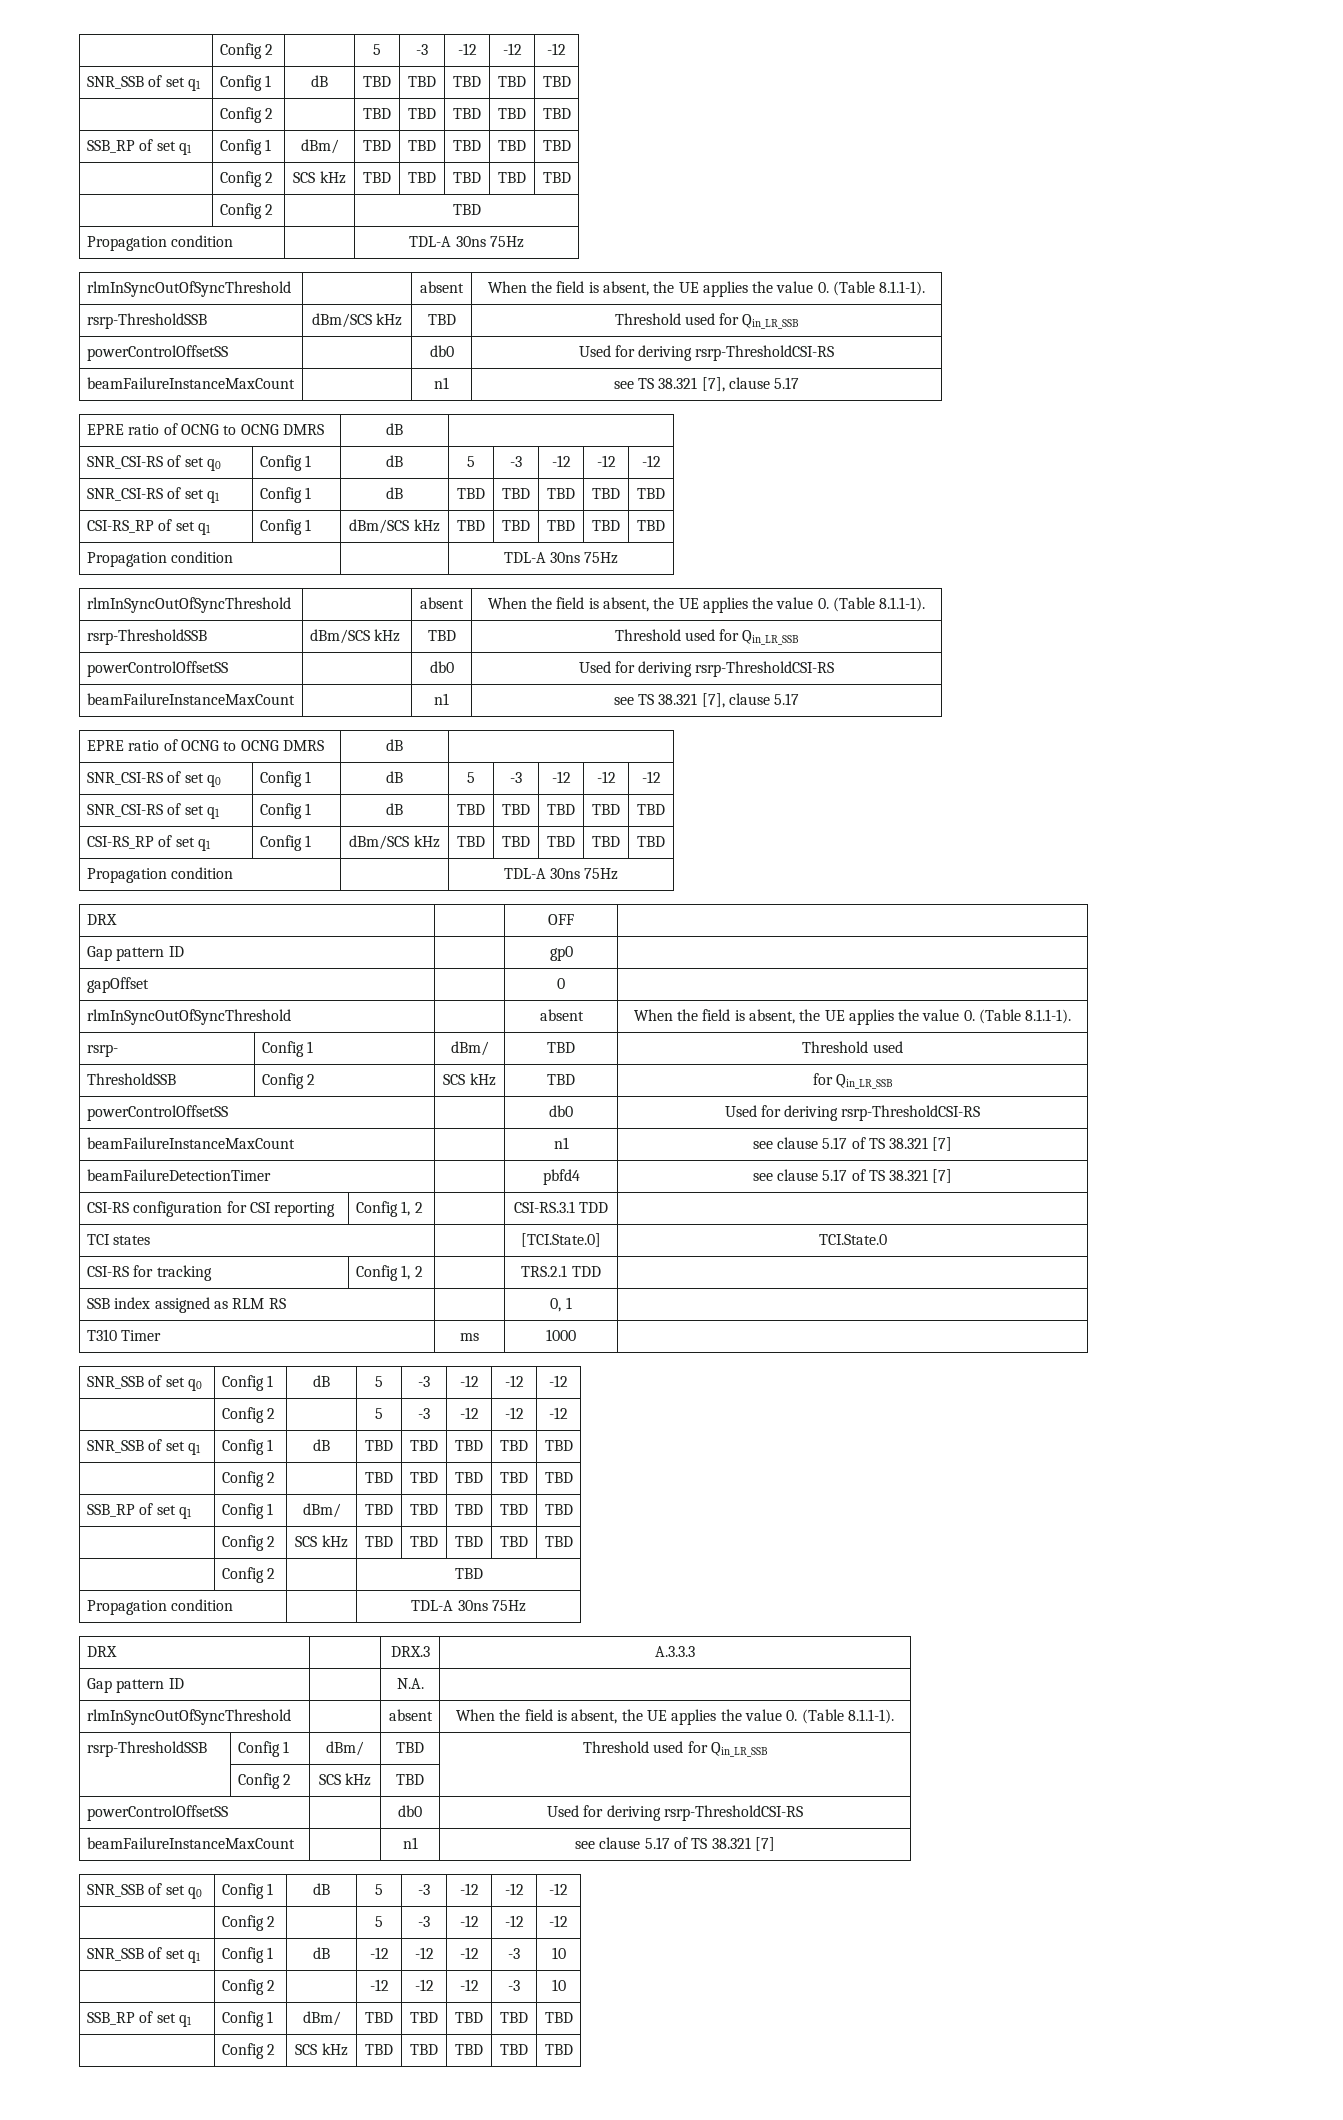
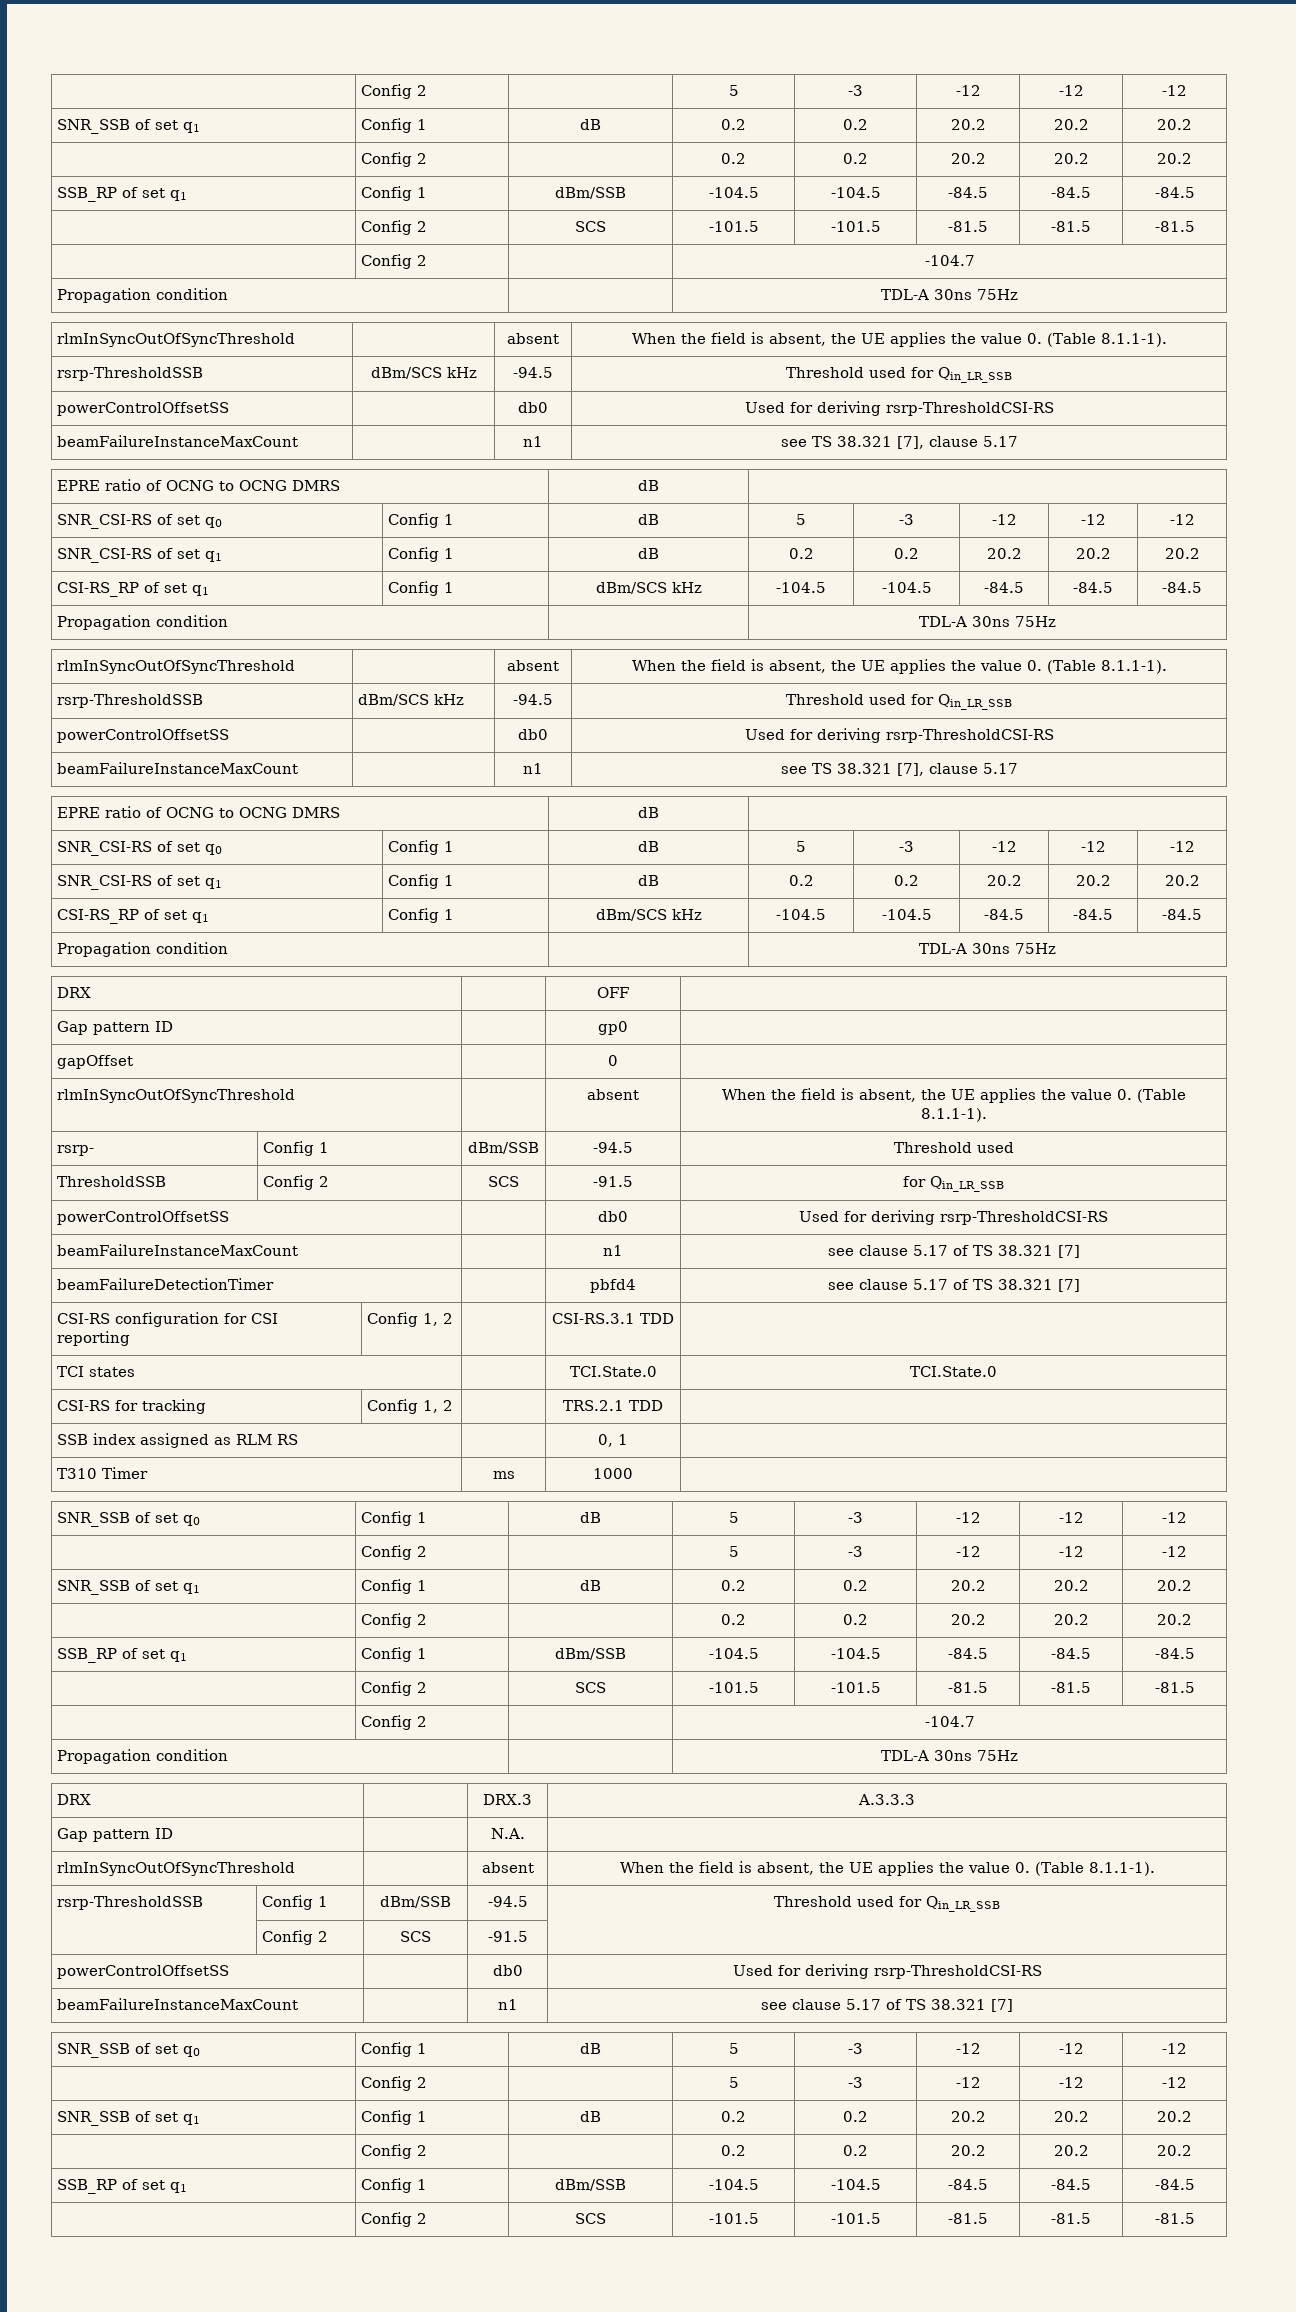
[363,76,391,87] [408,76,436,87] [453,76,481,87] [498,76,526,87] [542,76,571,87] [219,107,274,123] [363,108,391,119] [408,108,436,119] [453,108,481,119] [498,108,526,119] [542,108,571,119] [86,139,192,155] [219,139,272,155] [300,139,339,154] [363,140,391,151] [408,140,436,151] [453,140,481,151] [498,140,526,151] [542,140,571,151] [219,171,274,187] [293,171,346,184] [363,172,391,183] [408,172,436,183] [453,172,481,183] [498,172,526,183] [542,172,571,183] [219,203,274,219] [452,204,481,215] TBD | TBD | TBD | TBD | TBD // | Config 2 | | TBD | TBD | TBD | TBD | TBD // SSB_RP of set q1 | Config 1 | dBm/ | TBD | TBD | TBD | TBD | TBD // | Config 2 | SCS kHz | TBD | TBD | TBD | TBD | TBD // | Config 2 | | TBD -> [721,119,746,130] [843,119,868,130] [950,119,986,130] [1053,119,1089,130] [1157,119,1192,130] [361,152,428,167] [721,153,746,164] [843,153,868,164] [950,153,986,164] [1053,153,1089,164] [1157,153,1192,164] [57,187,188,202] [361,186,428,201] [555,187,626,199] [708,187,759,198] [830,187,881,198] [948,187,988,198] [1051,187,1091,198] [1154,187,1195,198] [361,220,428,235] [575,221,606,232] [708,221,759,232] [830,221,881,232] [948,221,988,232] [1051,221,1091,232] [1154,221,1195,232] [361,254,428,269] [924,255,975,266] 0.2 | 0.2 | 20.2 | 20.2 | 20.2 // | Config 2 | | 0.2 | 0.2 | 20.2 | 20.2 | 20.2 // SSB_RP of set q1 | Config 1 | dBm/SSB | -104.5 | -104.5 | -84.5 | -84.5 | -84.5 // | Config 2 | SCS | -101.5 | -101.5 | -81.5 | -81.5 | -81.5 // | Config 2 | | -104.7
[427,314,456,325] TBD -> [513,367,553,378] -94.5
[457,488,485,499] [502,488,530,499] [547,488,575,499] [592,488,620,499] [637,488,665,499] [86,519,211,535] [259,519,312,535] [349,519,440,534] [457,520,485,531] [502,520,530,531] [547,520,575,531] [592,520,620,531] [637,520,665,531] TBD | TBD | TBD | TBD | TBD // CSI-RS_RP of set q1 | Config 1 | dBm/SCS kHz | TBD | TBD | TBD | TBD | TBD -> [788,548,814,559] [894,548,919,559] [986,548,1022,559] [1075,548,1111,559] [1164,548,1200,559] [57,582,210,597] [388,581,455,596] [595,582,702,594] [776,582,826,593] [881,582,932,593] [984,582,1024,593] [1073,582,1113,593] [1162,582,1202,593] 0.2 | 0.2 | 20.2 | 20.2 | 20.2 // CSI-RS_RP of set q1 | Config 1 | dBm/SCS kHz | -104.5 | -104.5 | -84.5 | -84.5 | -84.5
[427,630,456,641] TBD -> [513,694,553,705] -94.5
[457,804,485,815] [502,804,530,815] [547,804,575,815] [592,804,620,815] [637,804,665,815] [86,835,211,851] [259,835,312,851] [349,835,440,850] [457,836,485,847] [502,836,530,847] [547,836,575,847] [592,836,620,847] [637,836,665,847] TBD | TBD | TBD | TBD | TBD // CSI-RS_RP of set q1 | Config 1 | dBm/SCS kHz | TBD | TBD | TBD | TBD | TBD -> [788,875,814,886] [894,875,919,886] [986,875,1022,886] [1075,875,1111,886] [1164,875,1200,886] [57,909,210,924] [388,908,455,923] [595,909,702,921] [776,909,826,920] [881,909,932,920] [984,909,1024,920] [1073,909,1113,920] [1162,909,1202,920] 0.2 | 0.2 | 20.2 | 20.2 | 20.2 // CSI-RS_RP of set q1 | Config 1 | dBm/SCS kHz | -104.5 | -104.5 | -84.5 | -84.5 | -84.5
[450,1041,489,1056] [547,1042,575,1053] dBm/ | TBD -> [468,1142,539,1154] [593,1142,633,1153] dBm/SSB | -94.5
[469,1073,496,1086] [547,1074,575,1085] kHz | TBD -> [593,1176,633,1187] | -91.5
[521,1233,601,1247] [TCI.State.0] -> [569,1366,657,1377] TCI.State.0
[365,1440,393,1451] [410,1440,438,1451] [455,1440,483,1451] [500,1440,528,1451] [544,1440,573,1451] [221,1471,276,1487] [365,1472,393,1483] [410,1472,438,1483] [455,1472,483,1483] [500,1472,528,1483] [544,1472,573,1483] [86,1503,192,1519] [221,1503,274,1519] [302,1503,341,1518] [365,1504,393,1515] [410,1504,438,1515] [455,1504,483,1515] [500,1504,528,1515] [544,1504,573,1515] [221,1535,276,1551] [295,1535,348,1548] [365,1536,393,1547] [410,1536,438,1547] [455,1536,483,1547] [500,1536,528,1547] [544,1536,573,1547] [221,1567,276,1583] [454,1568,483,1579] TBD | TBD | TBD | TBD | TBD // | Config 2 | | TBD | TBD | TBD | TBD | TBD // SSB_RP of set q1 | Config 1 | dBm/ | TBD | TBD | TBD | TBD | TBD // | Config 2 | SCS kHz | TBD | TBD | TBD | TBD | TBD // | Config 2 | | TBD -> [721,1580,746,1591] [843,1580,868,1591] [950,1580,986,1591] [1053,1580,1089,1591] [1157,1580,1192,1591] [361,1613,428,1628] [721,1614,746,1625] [843,1614,868,1625] [950,1614,986,1625] [1053,1614,1089,1625] [1157,1614,1192,1625] [57,1648,188,1663] [361,1647,428,1662] [555,1648,626,1660] [708,1648,759,1659] [830,1648,881,1659] [948,1648,988,1659] [1051,1648,1091,1659] [1154,1648,1195,1659] [361,1681,428,1696] [575,1682,606,1693] [708,1682,759,1693] [830,1682,881,1693] [948,1682,988,1693] [1051,1682,1091,1693] [1154,1682,1195,1693] [361,1715,428,1730] [924,1716,975,1727] 0.2 | 0.2 | 20.2 | 20.2 | 20.2 // | Config 2 | | 0.2 | 0.2 | 20.2 | 20.2 | 20.2 // SSB_RP of set q1 | Config 1 | dBm/SSB | -104.5 | -104.5 | -84.5 | -84.5 | -84.5 // | Config 2 | SCS | -101.5 | -101.5 | -81.5 | -81.5 | -81.5 // | Config 2 | | -104.7
[326,1741,364,1756] [396,1742,424,1753] dBm/ | TBD -> [380,1896,451,1908] [487,1896,528,1907] dBm/SSB | -94.5
[345,1773,372,1786] [396,1774,424,1785] kHz | TBD -> [487,1931,528,1942] | -91.5
[369,1947,389,1959] [414,1947,434,1959] [459,1947,479,1959] [508,1948,520,1959] [551,1947,566,1959] [221,1979,276,1995] [369,1979,389,1991] [414,1979,434,1991] [459,1979,479,1991] [508,1980,520,1991] [551,1979,566,1991] [86,2011,192,2027] [221,2011,274,2027] [302,2011,341,2026] [365,2012,393,2023] [410,2012,438,2023] [455,2012,483,2023] [500,2012,528,2023] [544,2012,573,2023] [221,2043,276,2059] [295,2043,348,2056] [365,2044,393,2055] [410,2044,438,2055] [455,2044,483,2055] [500,2044,528,2055] [544,2044,573,2055] -12 | -12 | -12 | -3 | 10 // | Config 2 | | -12 | -12 | -12 | -3 | 10 // SSB_RP of set q1 | Config 1 | dBm/ | TBD | TBD | TBD | TBD | TBD // | Config 2 | SCS kHz | TBD | TBD | TBD | TBD | TBD -> [721,2111,746,2122] [843,2111,868,2122] [950,2111,986,2122] [1053,2111,1089,2122] [1157,2111,1192,2122] [361,2144,428,2159] [721,2145,746,2156] [843,2145,868,2156] [950,2145,986,2156] [1053,2145,1089,2156] [1157,2145,1192,2156] [57,2179,188,2194] [361,2178,428,2193] [555,2179,626,2191] [708,2179,759,2190] [830,2179,881,2190] [948,2179,988,2190] [1051,2179,1091,2190] [1154,2179,1195,2190] [361,2212,428,2227] [575,2213,606,2224] [708,2213,759,2224] [830,2213,881,2224] [948,2213,988,2224] [1051,2213,1091,2224] [1154,2213,1195,2224] 0.2 | 0.2 | 20.2 | 20.2 | 20.2 // | Config 2 | | 0.2 | 0.2 | 20.2 | 20.2 | 20.2 // SSB_RP of set q1 | Config 1 | dBm/SSB | -104.5 | -104.5 | -84.5 | -84.5 | -84.5 // | Config 2 | SCS | -101.5 | -101.5 | -81.5 | -81.5 | -81.5

